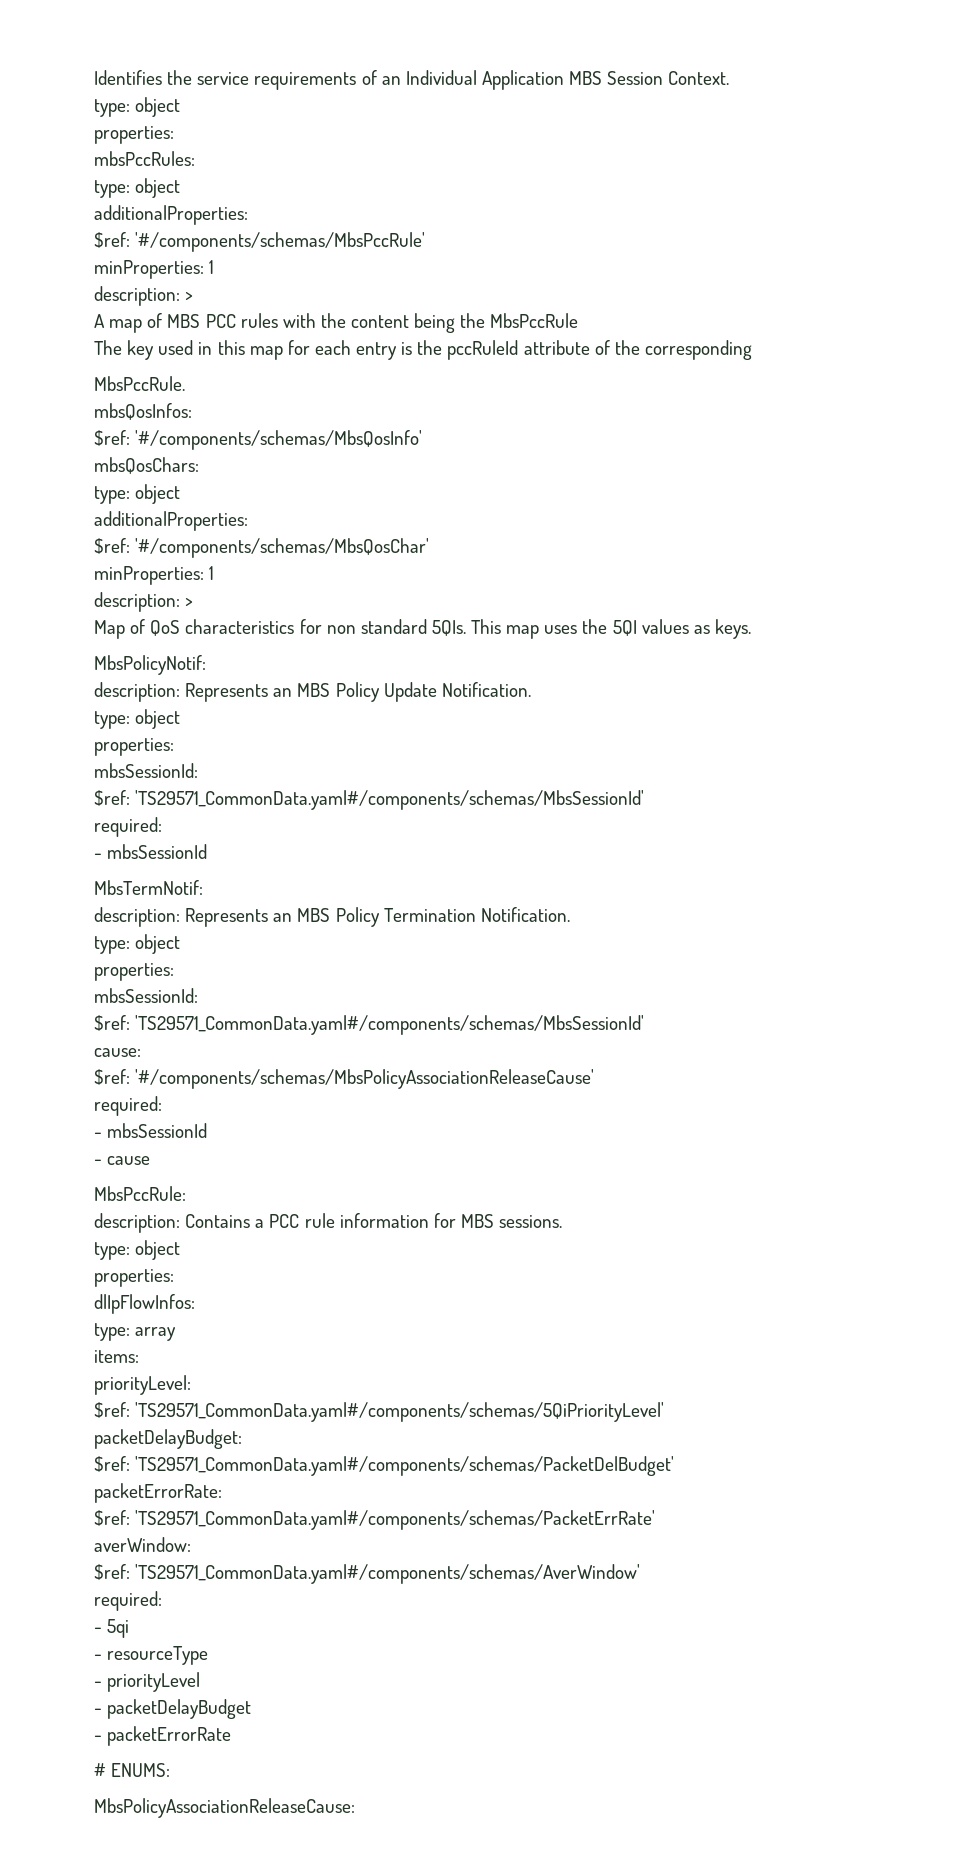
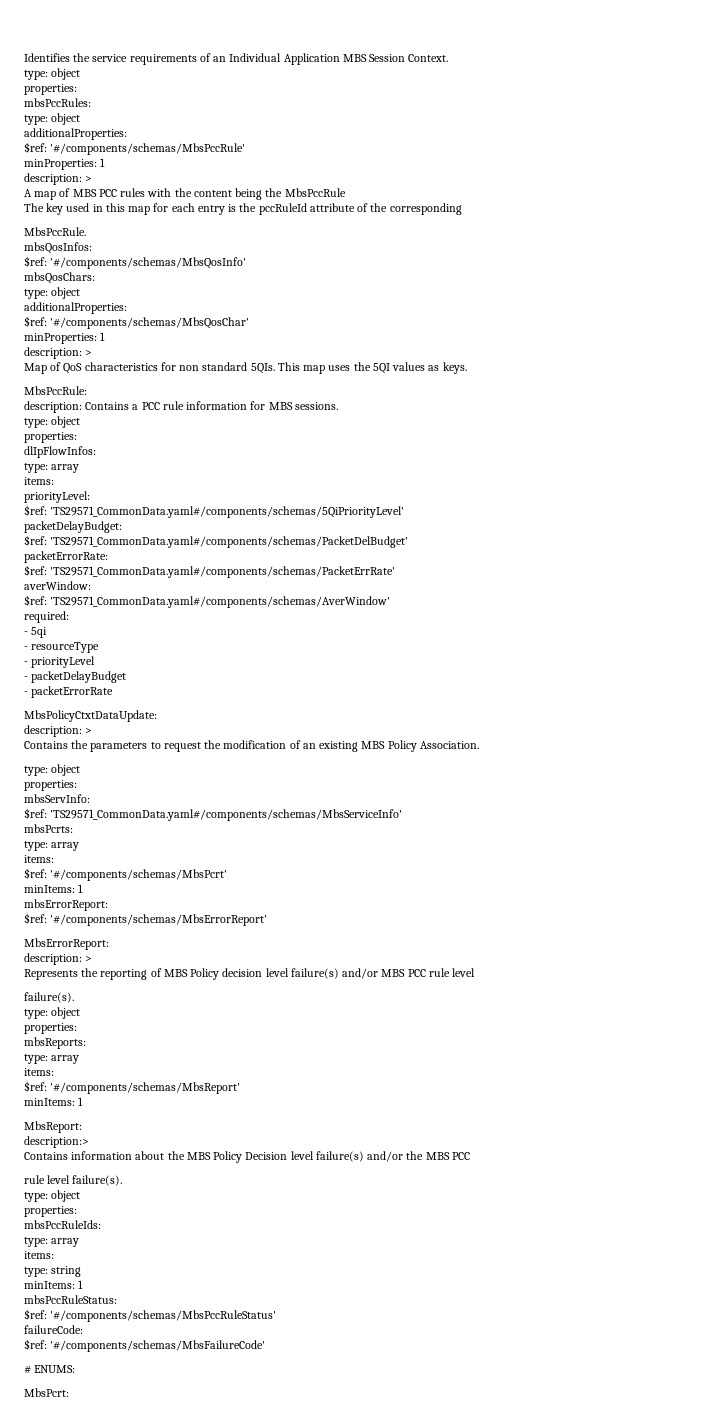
[94,655,206,675] [94,682,531,702] [94,709,181,729] [94,738,174,756] [94,763,198,778] [94,790,645,810] [94,817,162,837] [94,844,208,859] [94,880,203,895] [94,907,570,927] [94,934,181,954] [94,963,174,981] [94,988,198,1003] [94,1015,645,1035] [94,1048,141,1057] [94,1069,595,1089] [94,1096,162,1116] [94,1123,208,1138] [94,1156,151,1165] // MbsPolicyNotif: // description: Represents an MBS Policy Update Notification. // type: object // properties: // mbsSessionId: // $ref: 'TS29571_CommonData.yaml#/components/schemas/MbsSessionId' // required: // - mbsSessionId // MbsTermNotif: // description: Represents an MBS Policy Termination Notification. // type: object // properties: // mbsSessionId: // $ref: 'TS29571_CommonData.yaml#/components/schemas/MbsSessionId' // cause: // $ref: '#/components/schemas/MbsPolicyAssociationReleaseCause' // required: // - mbsSessionId // - cause -> (467, 368) none
(232, 1736) none -> [24,710,157,722] [24,725,93,737] [24,740,479,752] [24,764,81,776] [24,780,77,791] [24,794,90,803] [24,808,403,821] [24,824,73,833] [24,841,80,851] [24,855,54,863] [24,868,228,881] [24,884,84,893] [24,899,108,911] [24,913,268,926] [24,938,109,950] [24,953,93,965] [24,968,476,980] [24,992,74,1003] [24,1007,81,1019] [24,1023,77,1034] [24,1037,86,1049] [24,1054,80,1064] [24,1068,54,1076] [24,1081,241,1094] [24,1097,84,1106] [24,1121,82,1133] [24,1136,89,1148] [24,1151,470,1163] [24,1175,123,1186] [24,1190,81,1202] [24,1206,77,1217] [24,1220,101,1229] [24,1237,80,1247] [24,1251,54,1259] [24,1266,82,1277] [24,1280,84,1289] [24,1295,117,1304] [24,1309,277,1322] [24,1325,83,1334] [24,1339,266,1352] // MbsPolicyCtxtDataUpdate: // description: > // Contains the parameters to request the modification of an existing MBS Policy Association. // type: object // properties: // mbsServInfo: // $ref: 'TS29571_CommonData.yaml#/components/schemas/MbsServiceInfo' // mbsPcrts: // type: array // items: // $ref: '#/components/schemas/MbsPcrt' // minItems: 1 // mbsErrorReport: // $ref: '#/components/schemas/MbsErrorReport' // MbsErrorReport: // description: > // Represents the reporting of MBS Policy decision level failure(s) and/or MBS PCC rule level // failure(s). // type: object // properties: // mbsReports: // type: array // items: // $ref: '#/components/schemas/MbsReport' // minItems: 1 // MbsReport: // description:> // Contains information about the MBS Policy Decision level failure(s) and/or the MBS PCC // rule level failure(s). // type: object // properties: // mbsPccRuleIds: // type: array // items: // type: string // minItems: 1 // mbsPccRuleStatus: // $ref: '#/components/schemas/MbsPccRuleStatus' // failureCode: // $ref: '#/components/schemas/MbsFailureCode'
[94,1798,355,1818] MbsPolicyAssociationReleaseCause: -> [24,1388,69,1397] MbsPcrt:

